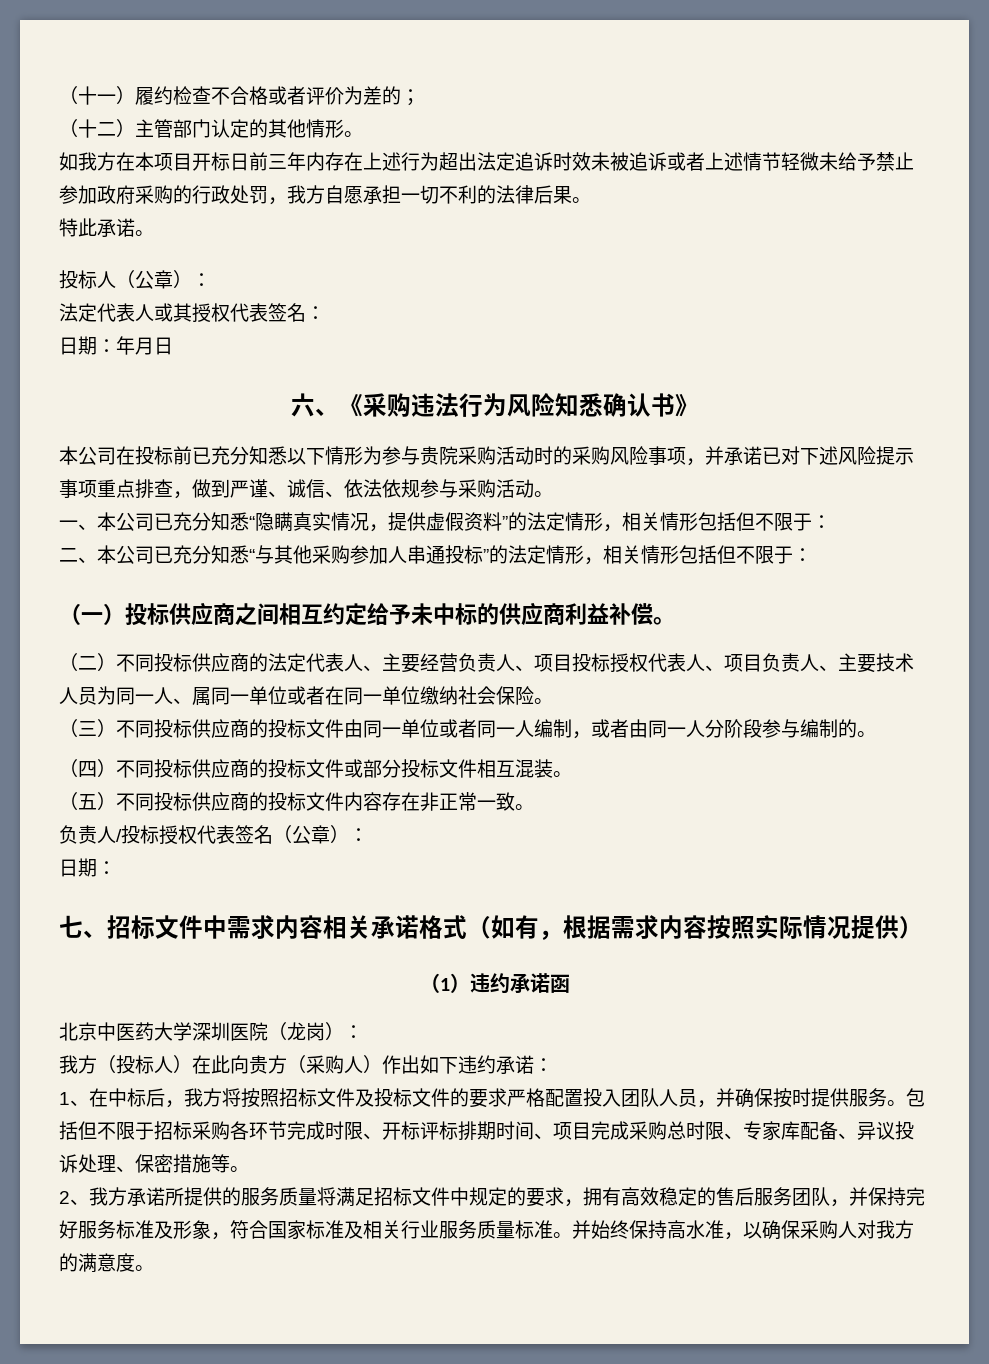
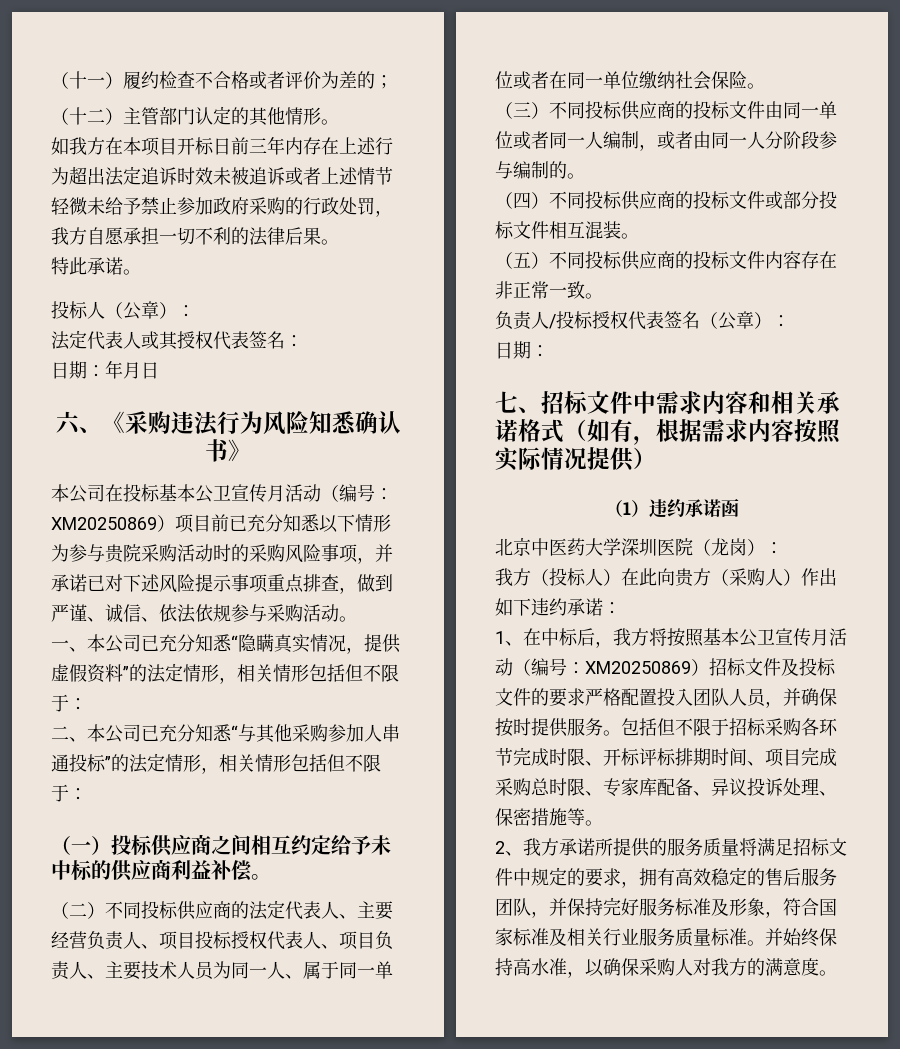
(173, 455) none -> [159,484,393,503] [51,514,211,533] 基本公卫宣传月活动（编号：XM20250869）项目
(211, 696) none -> [321,961,339,979] 于
(323, 927) none -> [748,391,771,414] 和
(279, 1098) none -> [703,628,847,647] [495,658,709,676] 基本公卫宣传月活动（编号：XM20250869）

